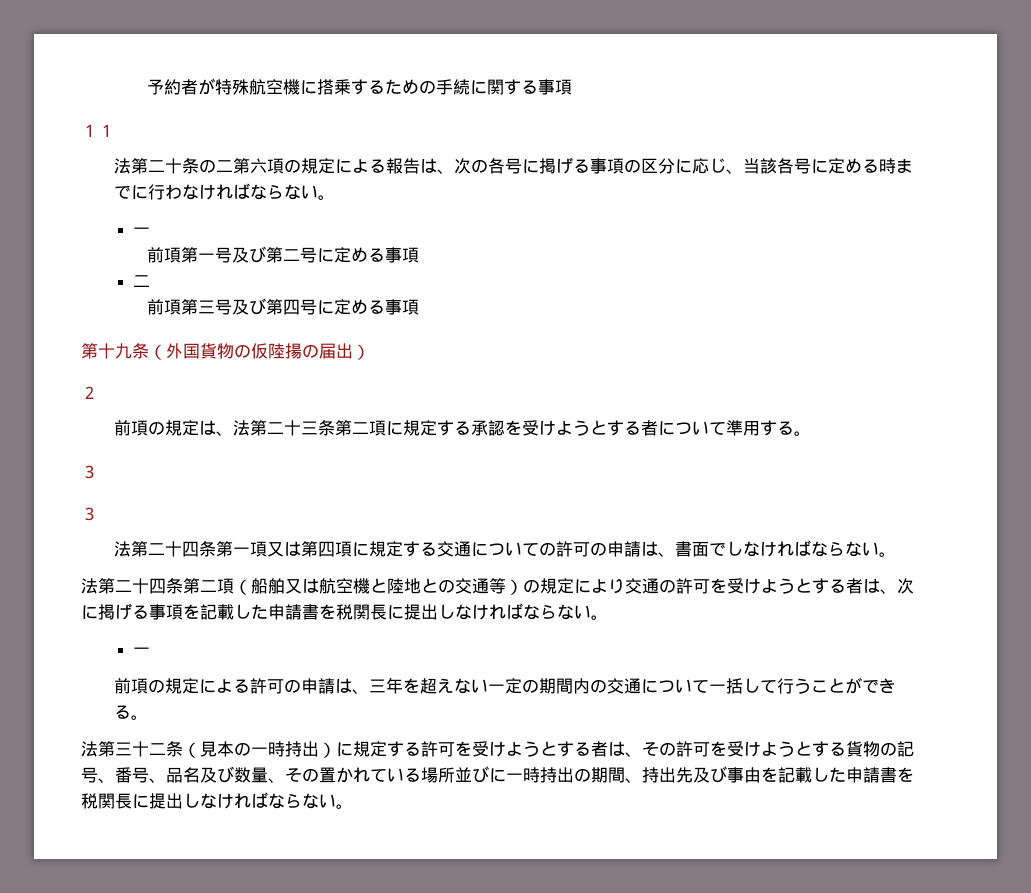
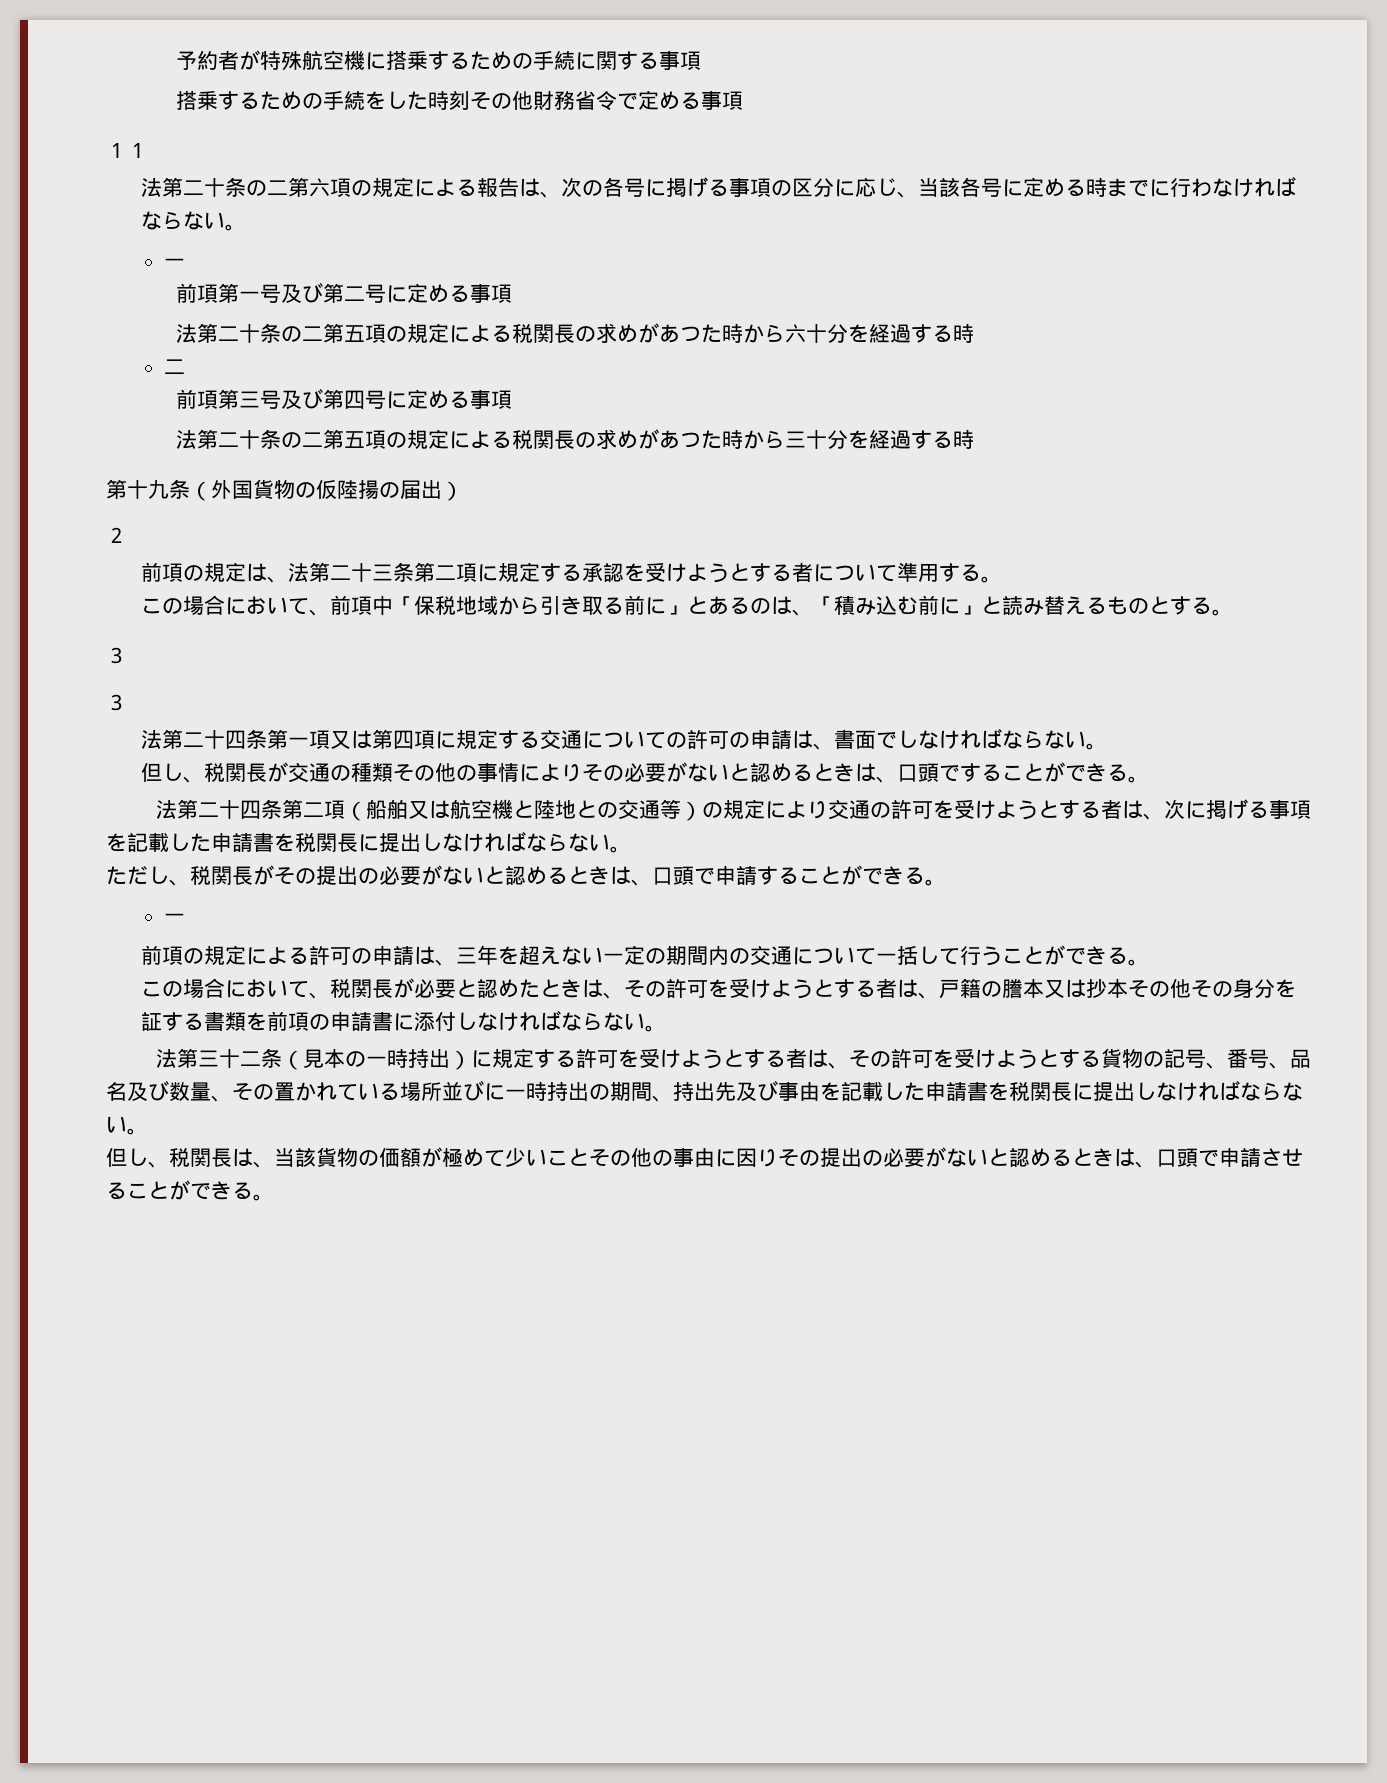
(573, 87) none -> [176,90,744,111] // 搭乗するための手続をした時刻その他財務省令で定める事項
(420, 255) none -> [176,323,975,343] // 法第二十条の二第五項の規定による税関長の求めがあつた時から六十分を経過する時
(420, 307) none -> [176,429,975,449] // 法第二十条の二第五項の規定による税関長の求めがあつた時から三十分を経過する時
(812, 433) none -> [141,595,1234,616] // この場合において、前項中「保税地域から引き取る前に」とあるのは、「積み込む前に」と読み替えるものとする。
(897, 554) none -> [141,762,1150,783] // 但し、税関長が交通の種類その他の事情によりその必要がないと認めるときは、口頭ですることができる。
(608, 617) none -> [106,865,946,886] // ただし、税関長がその提出の必要がないと認めるときは、口頭で申請することができる。
(149, 717) none -> [141,978,1297,999] [141,1011,667,1032] // この場合において、税関長が必要と認めたときは、その許可を受けようとする者は、戸籍の謄本又は抄本その他その身分を証する書類を前項の申請書に添付しなければならない。
(353, 806) none -> [106,1147,1303,1168] [106,1180,274,1201] // 但し、税関長は、当該貨物の価額が極めて少いことその他の事由に因りその提出の必要がないと認めるときは、口頭で申請させることができる。

